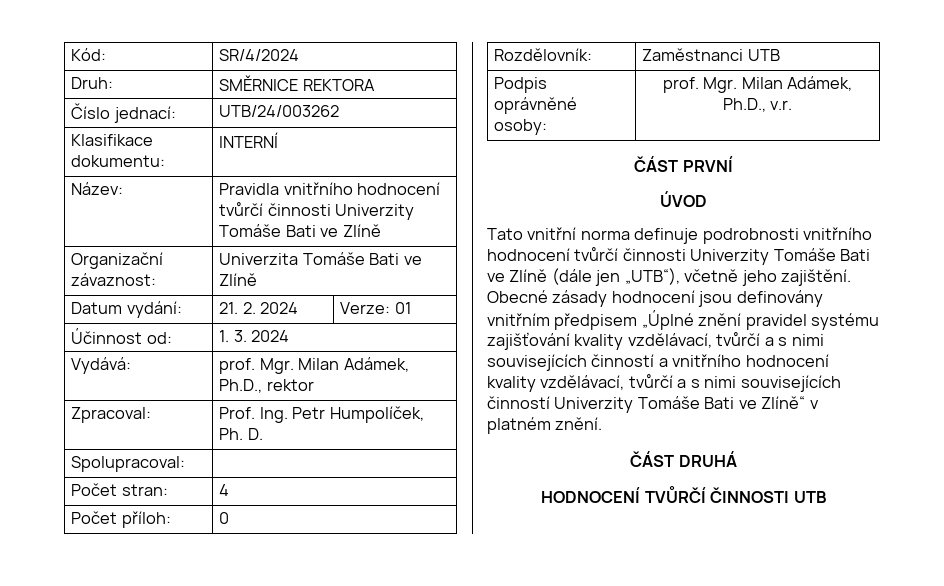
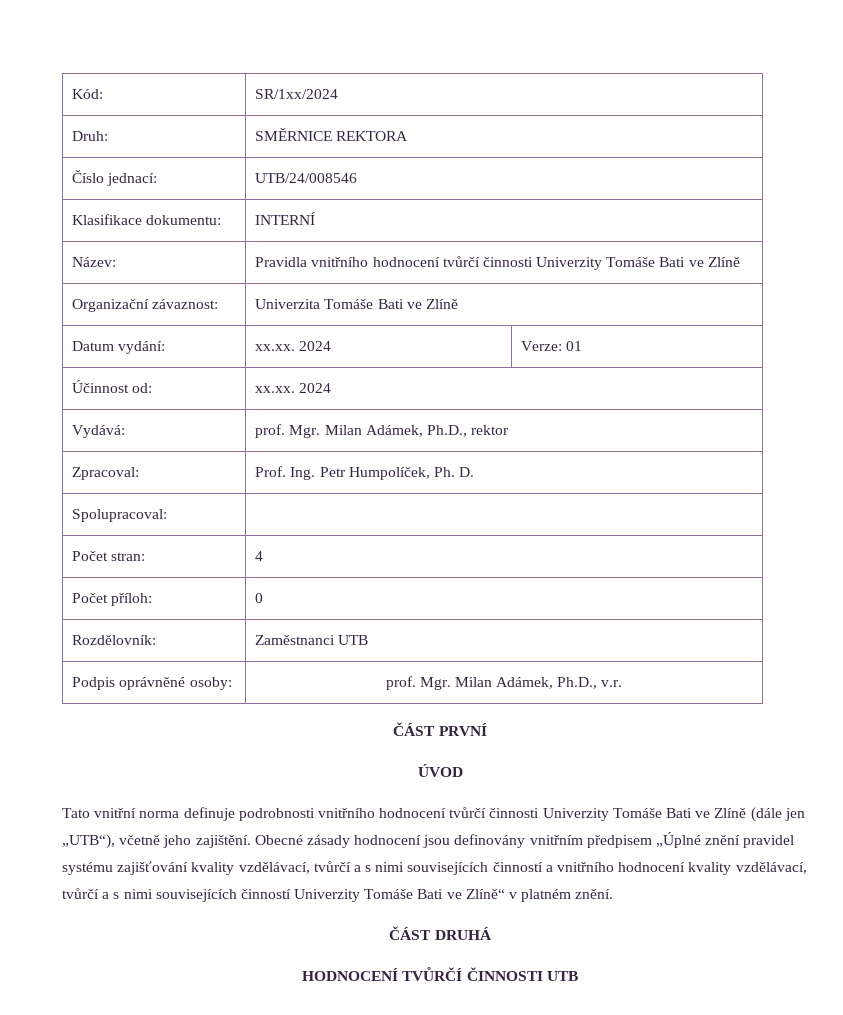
[219,49,300,61] SR/4/2024 -> [255,89,339,99] SR/1xx/2024
[219,105,340,117] UTB/24/003262 -> [255,173,358,183] UTB/24/008546
[219,302,256,314] 21. 2. -> [255,344,296,351] xx.xx.
[219,330,247,342] 1. 3. -> [255,386,296,393] xx.xx.

